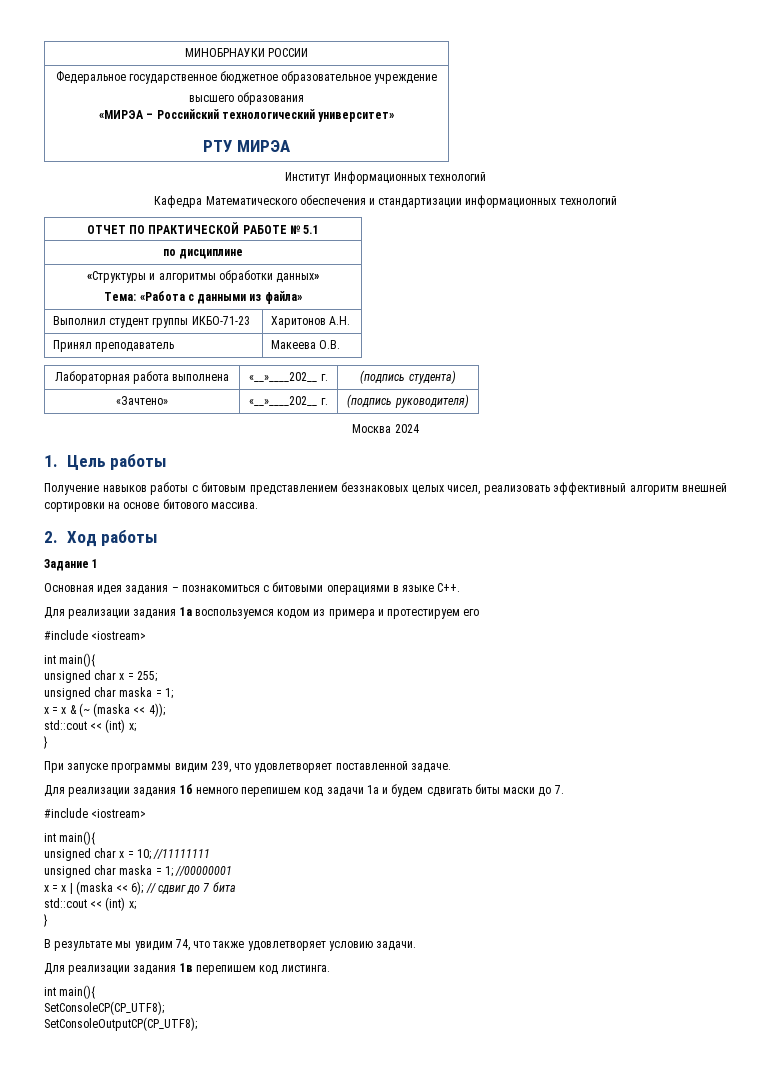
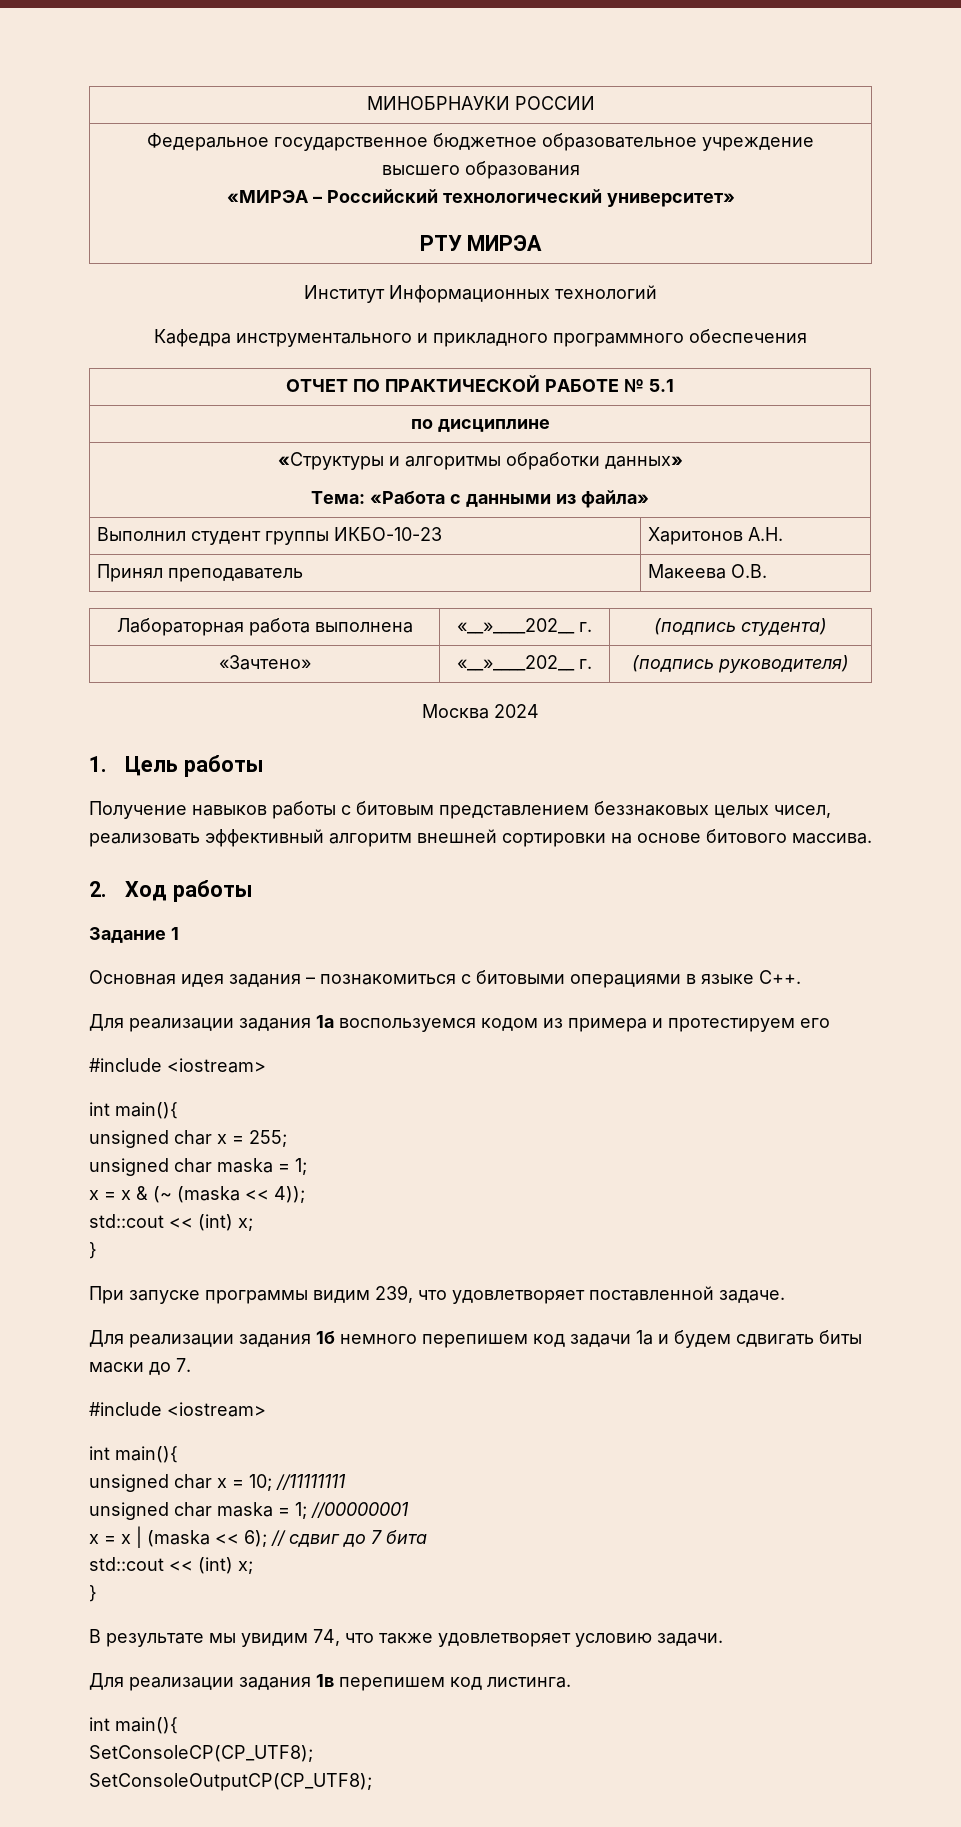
[205,195,617,208] Математического обеспечения и стандартизации информационных технологий -> [236,329,807,347] инструментального и прикладного программного обеспечения
[191,316,250,325] ИКБО-71-23 -> [333,527,442,541] ИКБО-10-23

